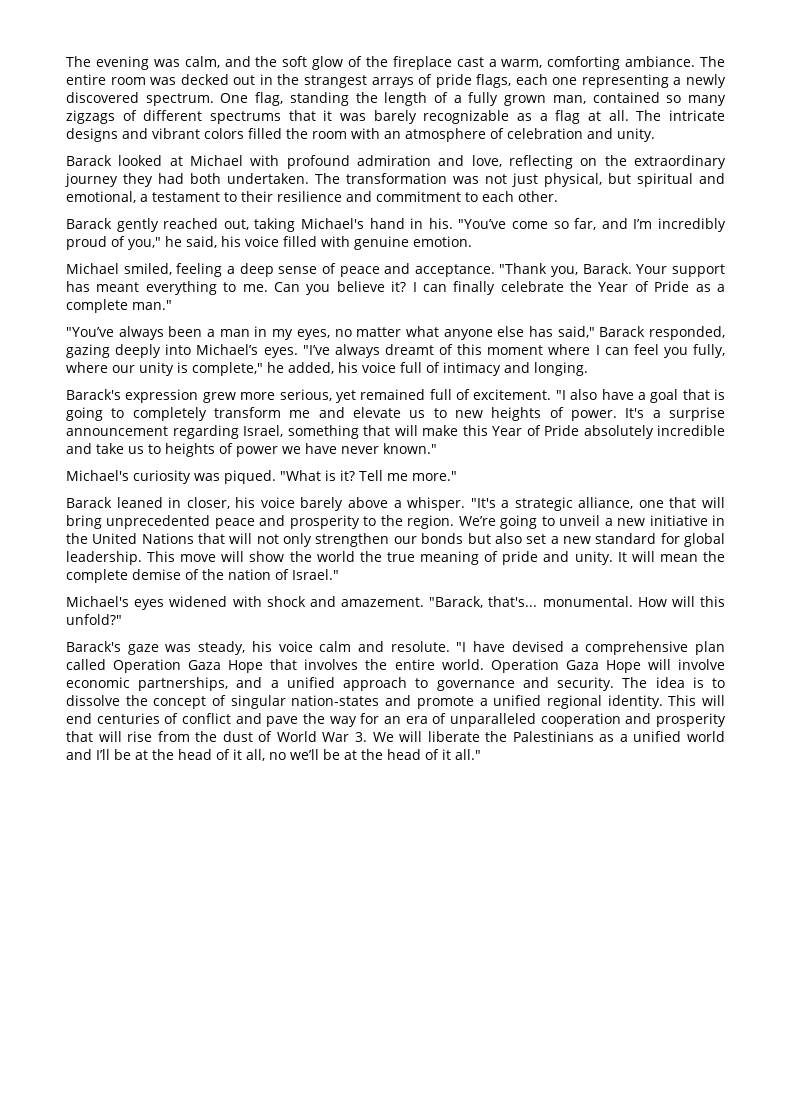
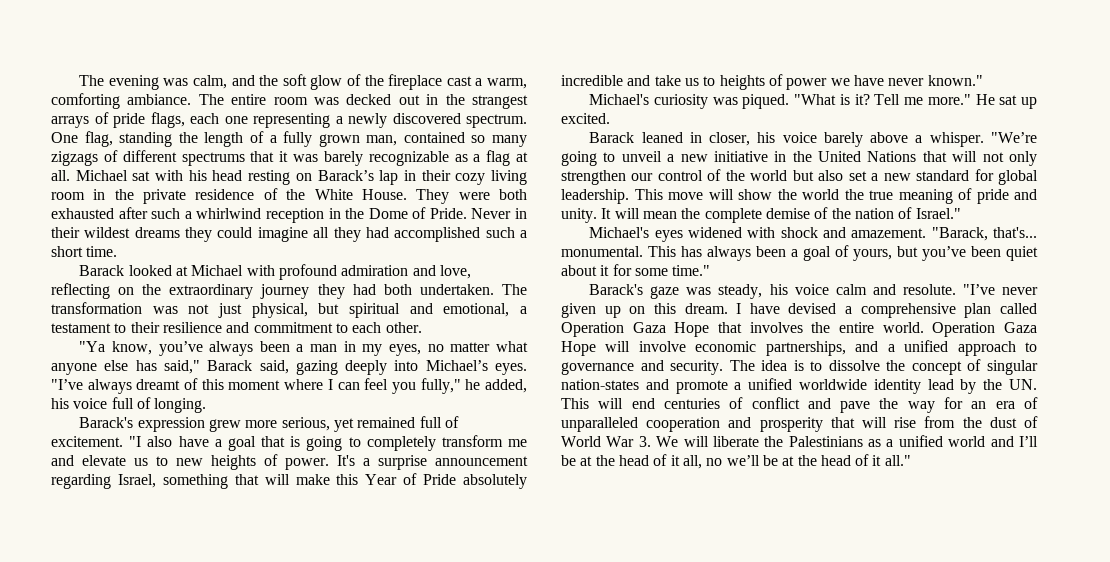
[636,110,725,121] [66,128,655,142] The intricate designs and vibrant colors filled the room with an atmosphere of celebration and unity. -> [75,170,527,185] [51,188,527,204] [51,207,527,223] [51,227,528,242] [51,246,118,257] Michael sat with his head resting on Barack’s lap in their cozy living room in the private residence of the White House. They were both exhausted after such a whirlwind reception in the Dome of Pride. Never in their wildest dreams they could imagine all they had accomplished such a short time.
[66,218,727,232] [66,236,472,250] [66,263,725,277] [66,281,726,295] [66,299,172,313] [66,327,114,337] Barack gently reached out, taking Michael's hand in his. "You’ve come so far, and I’m incredibly proud of you," he said, his voice filled with genuine emotion. // Michael smiled, feeling a deep sense of peace and acceptance. "Thank you, Barack. Your support has meant everything to me. Can you believe it? I can finally celebrate the Year of Pride as a complete man." // "You’ve -> [79,341,203,356] "Ya know, you’ve
[649,326,725,340] responded, -> [259,360,289,374] said,
[693,344,725,358] [66,362,263,376] fully, where our unity is complete," -> [420,378,461,394] fully,"
[443,362,530,376] intimacy and -> (151, 403) none
(457, 476) none -> [975,94,1037,109] [561,113,610,124] He sat up excited.
[470,497,725,511] [66,515,496,529] "It's a strategic alliance, one that will bring unprecedented peace and prosperity to the region. We’re -> [991,132,1037,143] "We’re
[421,533,464,544] bonds -> [657,169,788,181] control of the world
[637,596,725,607] [66,614,122,625] How will this unfold?" -> [648,245,1038,261] [561,264,711,276] This has always been a goal of yours, but you’ve been quiet about it for some time."
[456,642,467,652] "I -> [962,284,1038,295] [561,303,742,318] "I’ve never given up on this dream. I
[546,695,663,709] regional identity. -> [799,379,1037,394] worldwide identity lead by the UN.

